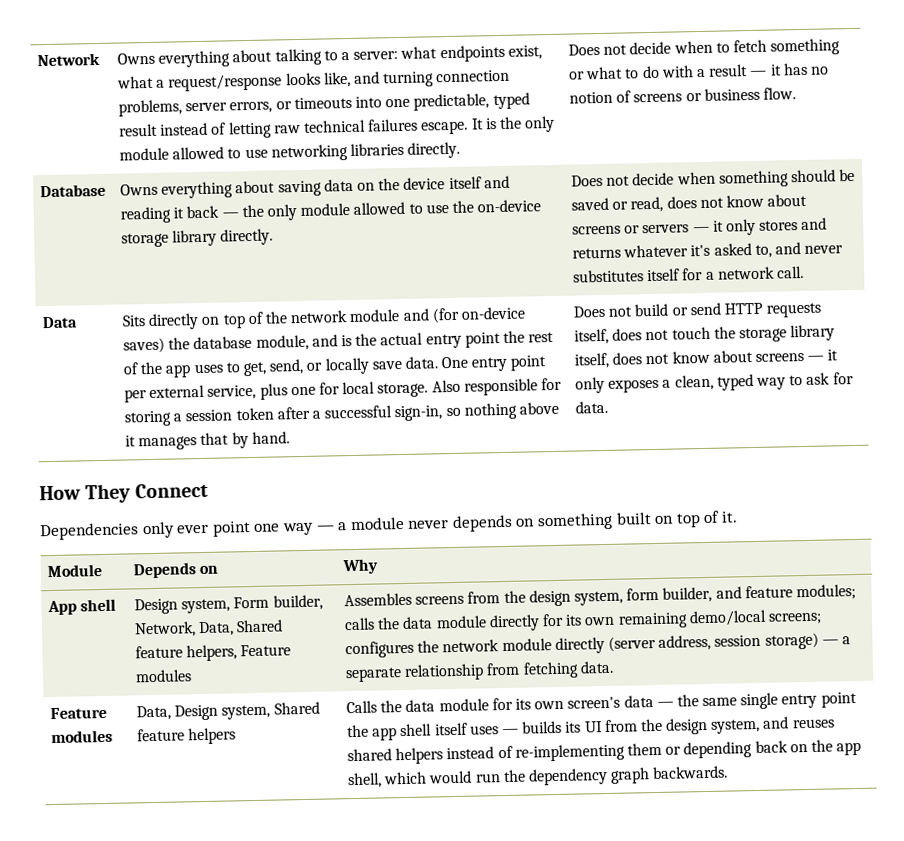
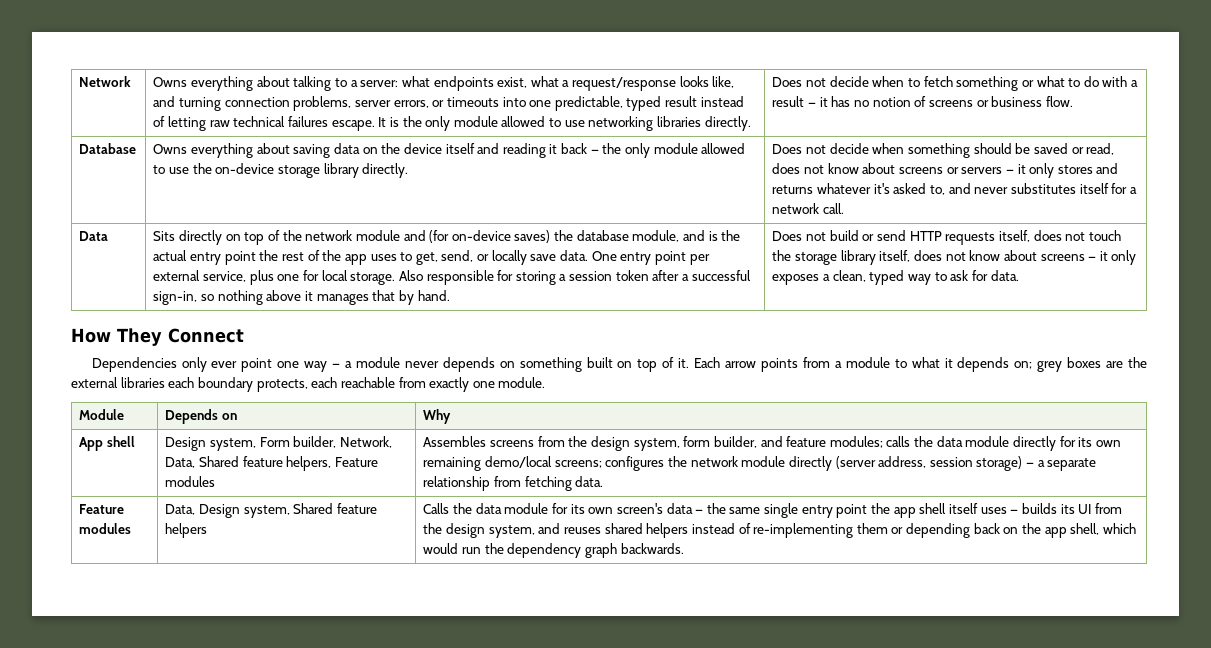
(739, 517) none -> [694,357,1147,372] [71,377,546,392] Each arrow points from a module to what it depends on; grey boxes are the external libraries each boundary protects, each reachable from exactly one module.

